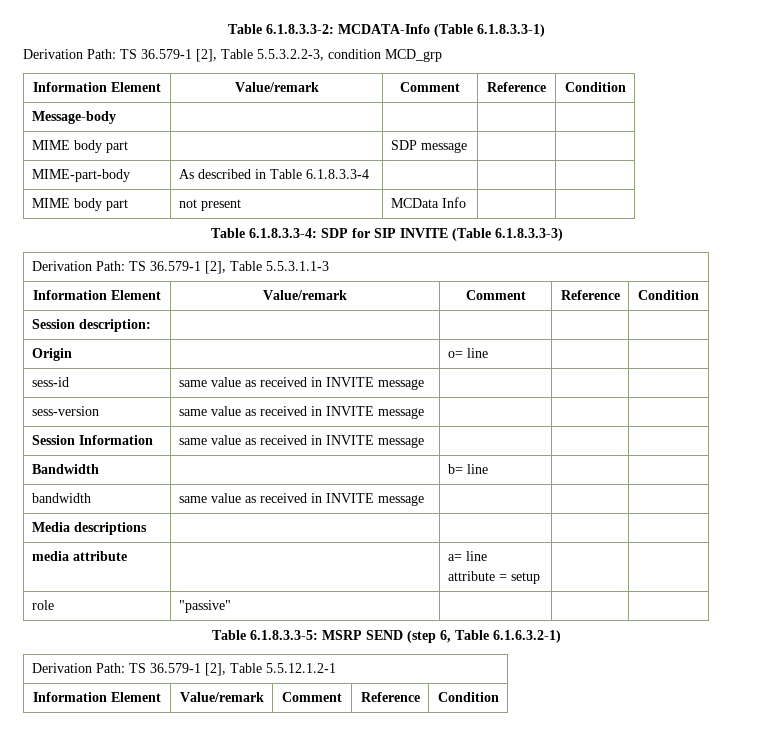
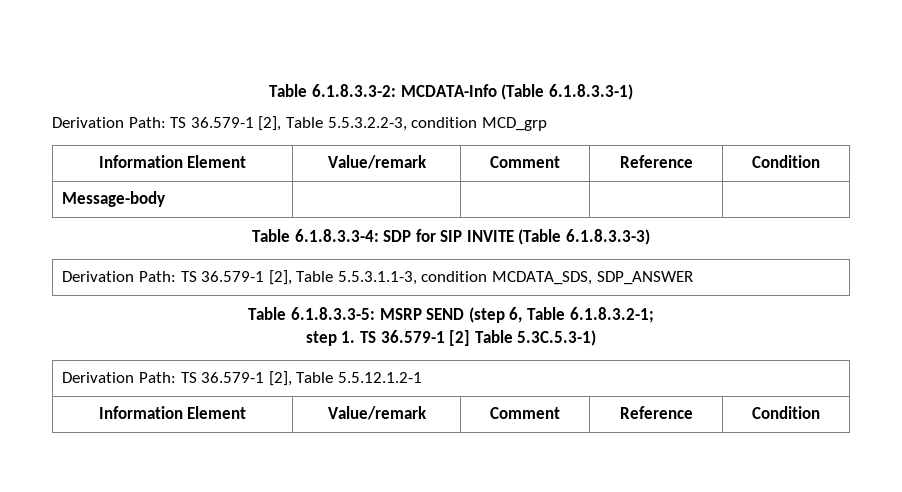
[31,140,128,153] [390,140,467,153] [31,169,130,182] [178,169,369,179] [31,198,128,211] [178,199,241,211] [390,197,466,208] // MIME body part | | SDP message | | // MIME-part-body | As described in Table 6.1.8.3.3-4 | | | // MIME body part | not present | MCData Info | | -> (166, 199) none
[265,261,329,271] [33,290,161,300] [263,290,347,300] [465,290,526,300] [560,290,620,300] [638,290,699,300] [31,319,151,332] [31,348,72,361] [447,348,488,358] [31,377,69,387] [178,377,424,390] [31,406,99,416] [178,406,424,419] [31,435,153,445] [178,435,424,448] [31,464,99,474] [447,464,488,474] [31,493,91,503] [178,493,424,506] [31,522,147,535] [31,551,127,561] [447,551,487,561] [447,571,540,584] [31,600,54,610] [178,600,231,613] 5.5.3.1.1-3 // Information Element | Value/remark | Comment | Reference | Condition // Session description: | | | | // Origin | | o= line | | // sess-id | same value as received in INVITE message | | | // sess-version | same value as received in INVITE message | | | // Session Information | same value as received in INVITE message | | | // Bandwidth | | b= line | | // bandwidth | same value as received in INVITE message | | | // Media descriptions | | | | // media attribute | | a= line // attribute = setup | | // role | "passive" | | | -> [337,271,693,285] 5.5.3.1.1-3, condition MCDATA_SDS, SDP_ANSWER
[493,630,561,643] 6.1.6.3.2-1) -> [569,307,654,323] [305,330,597,346] 6.1.8.3.2-1; // step 1. TS 36.579-1 [2] Table 5.3C.5.3-1)

